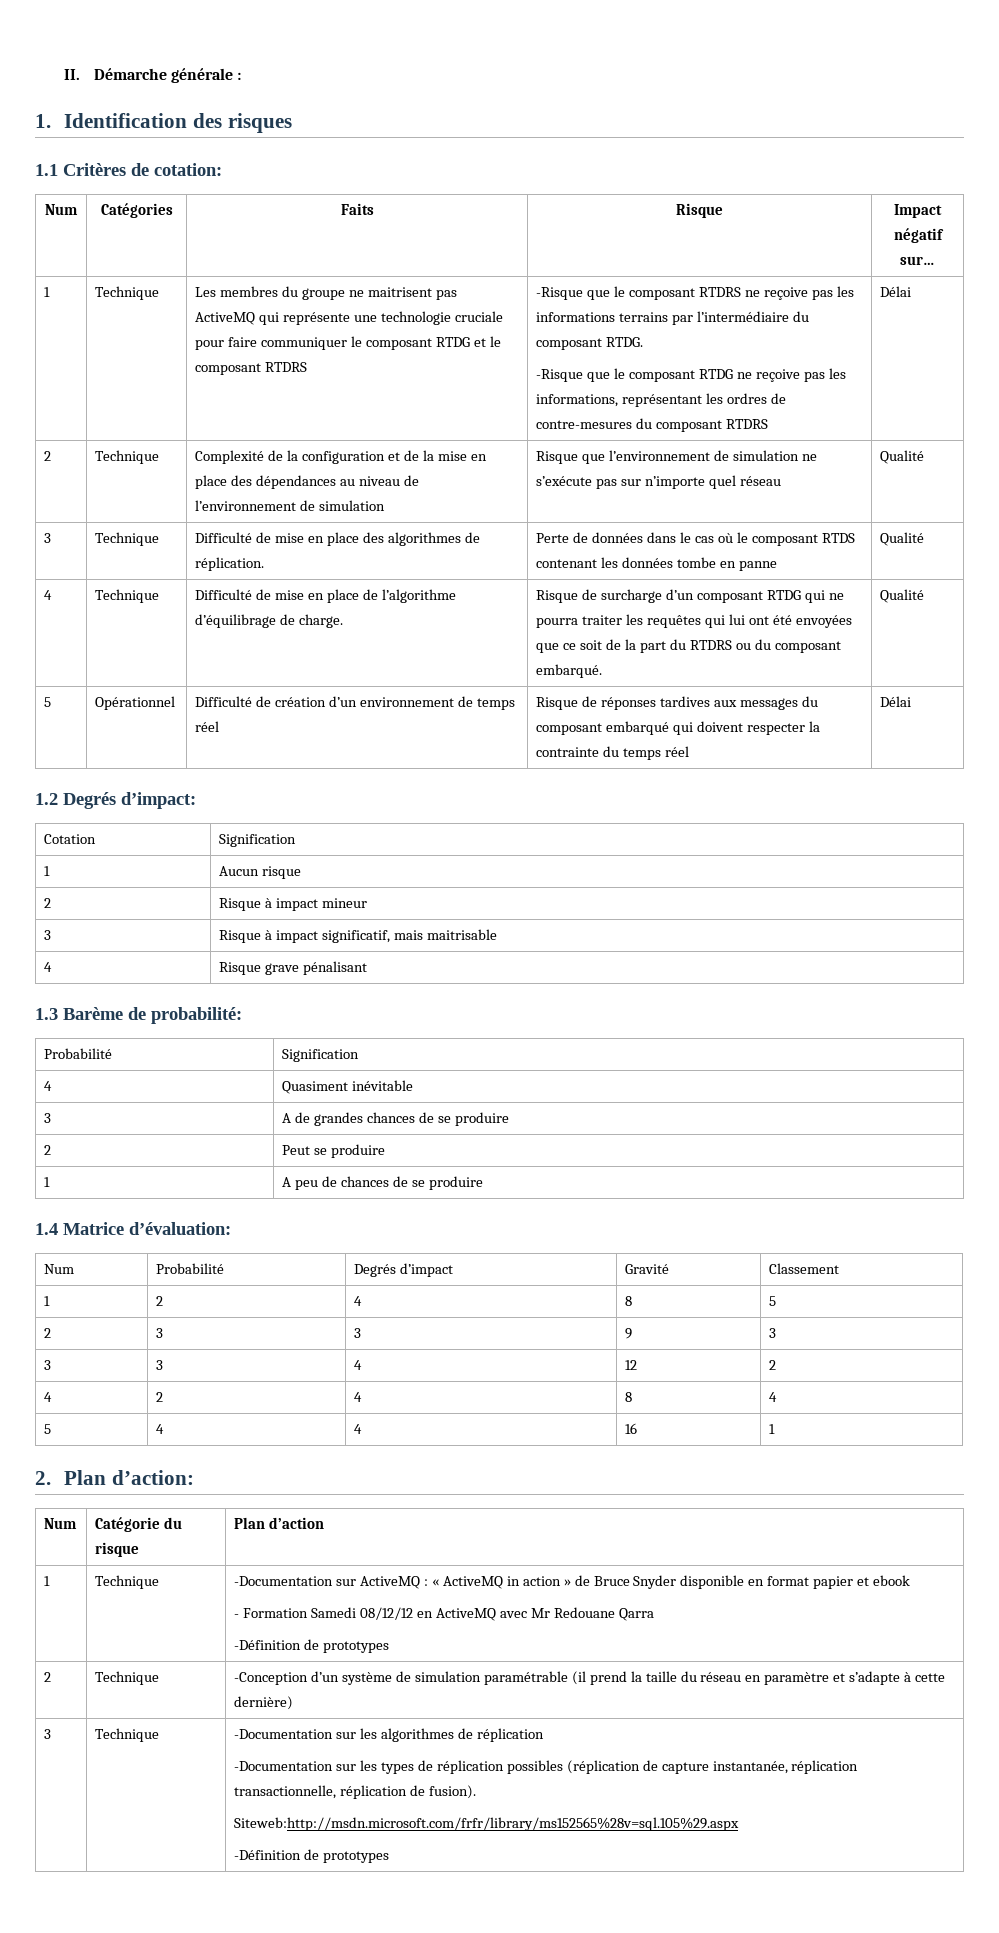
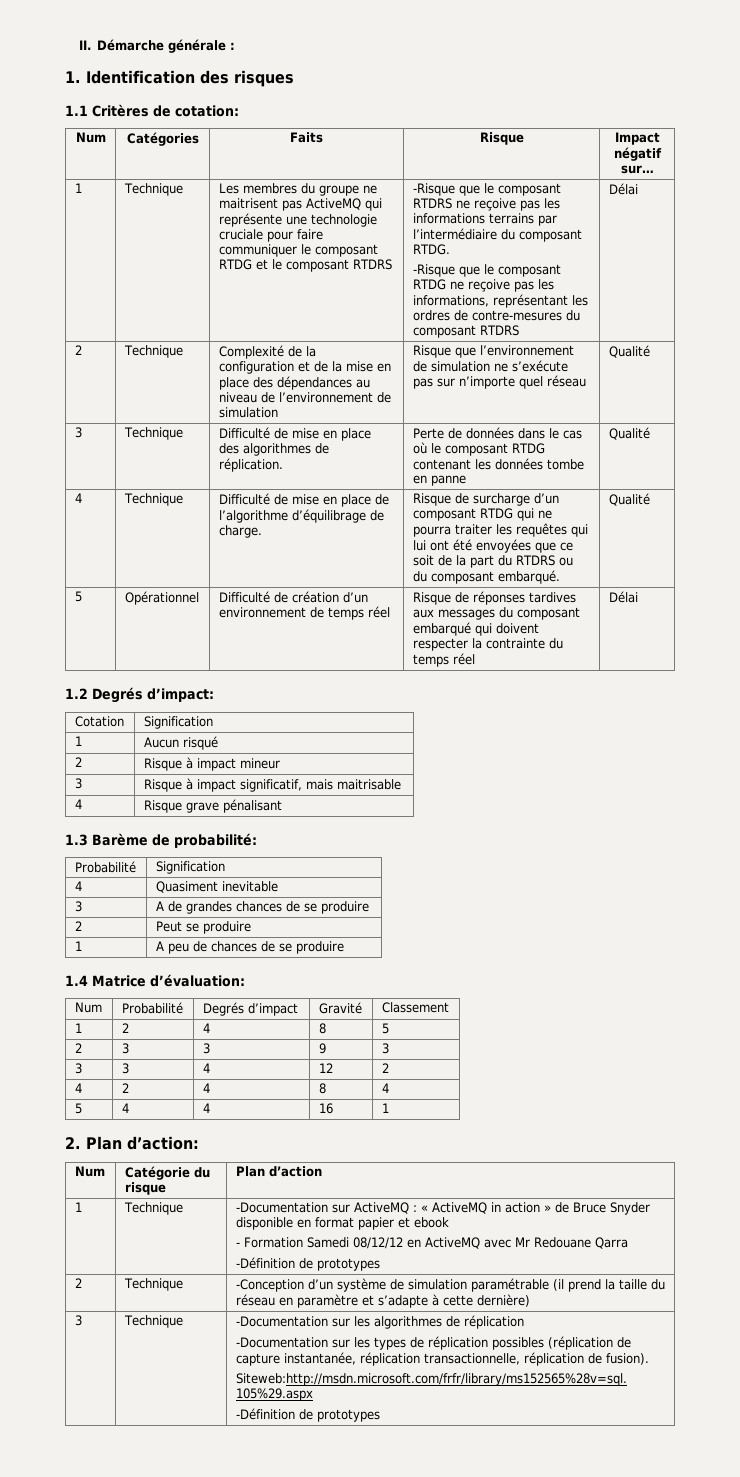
[821,533,855,543] RTDS -> [511,443,545,454] RTDG
[262,866,302,879] risque -> [182,736,218,750] risqué
[352,1080,414,1091] inévitable -> [221,881,278,892] inevitable

